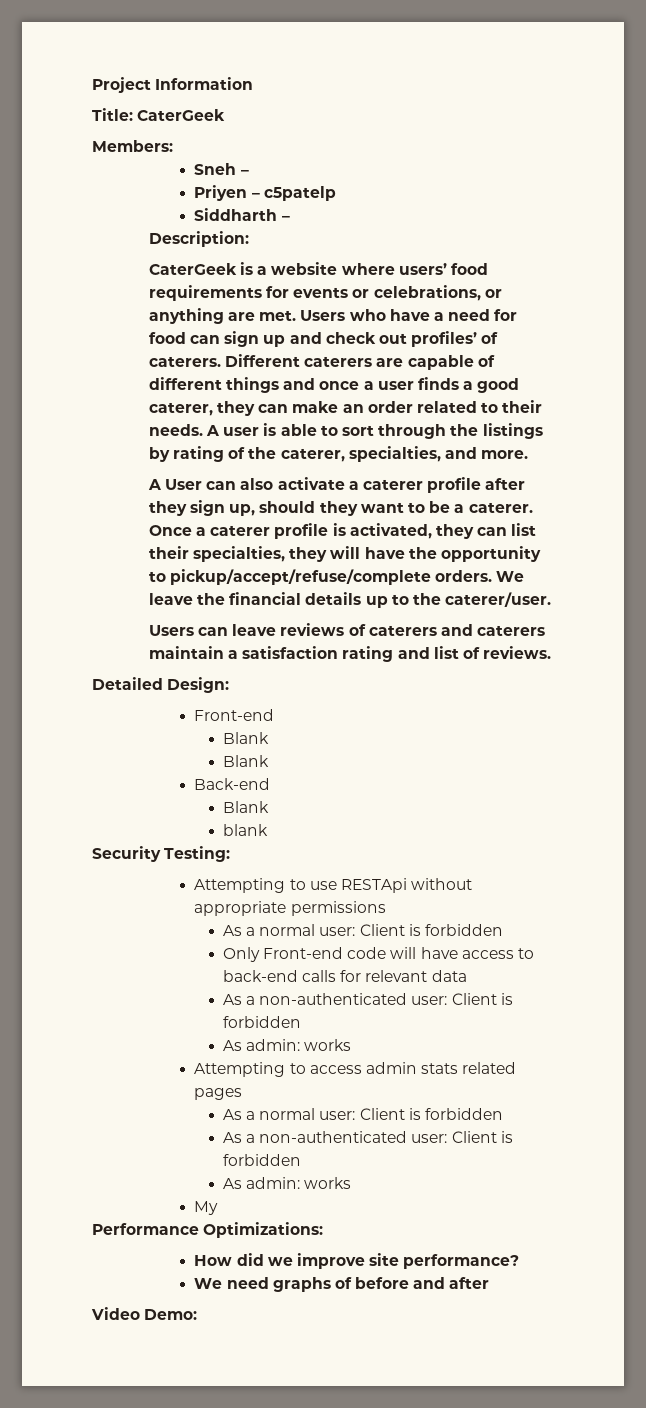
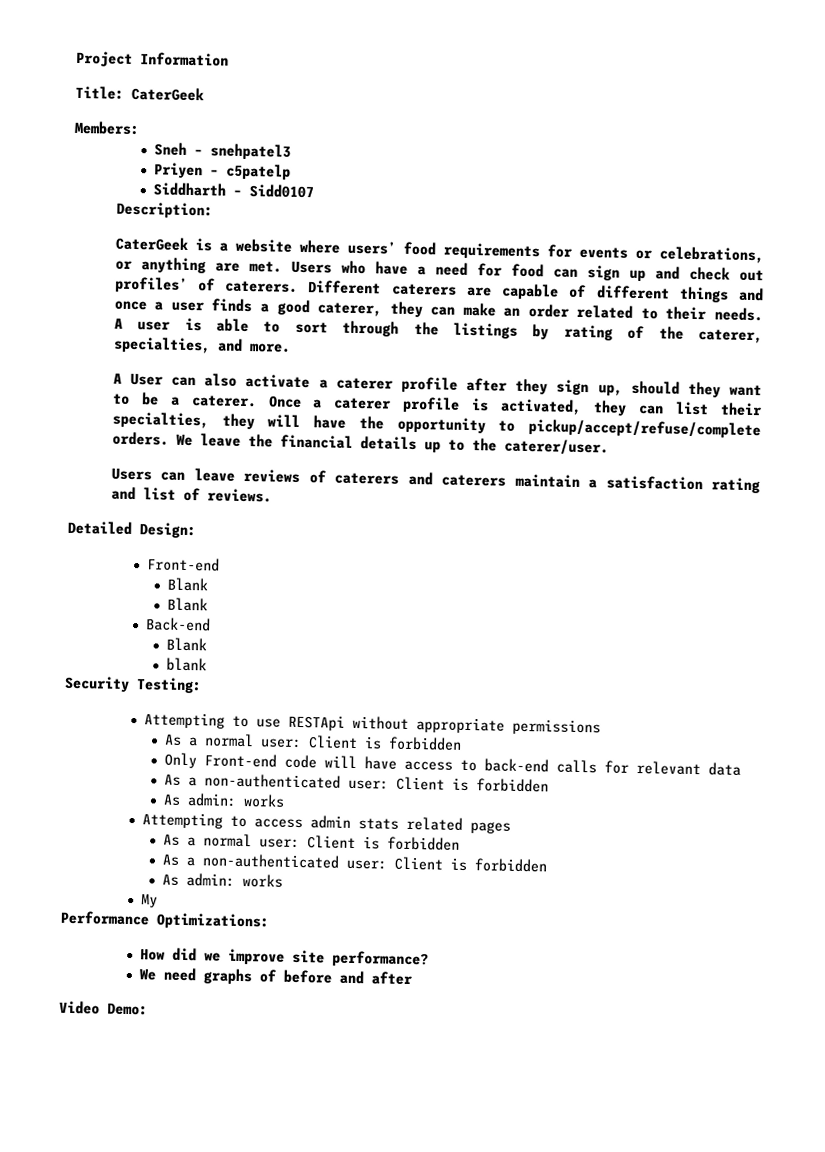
(249, 172) none -> [210,143,292,160] snehpatel3
(290, 218) none -> [249,184,315,199] Sidd0107

